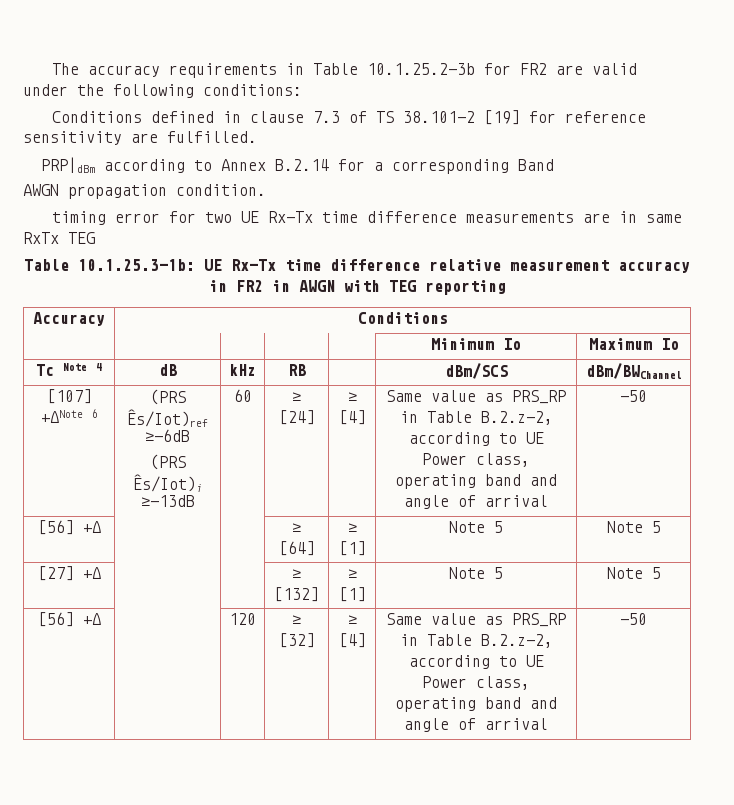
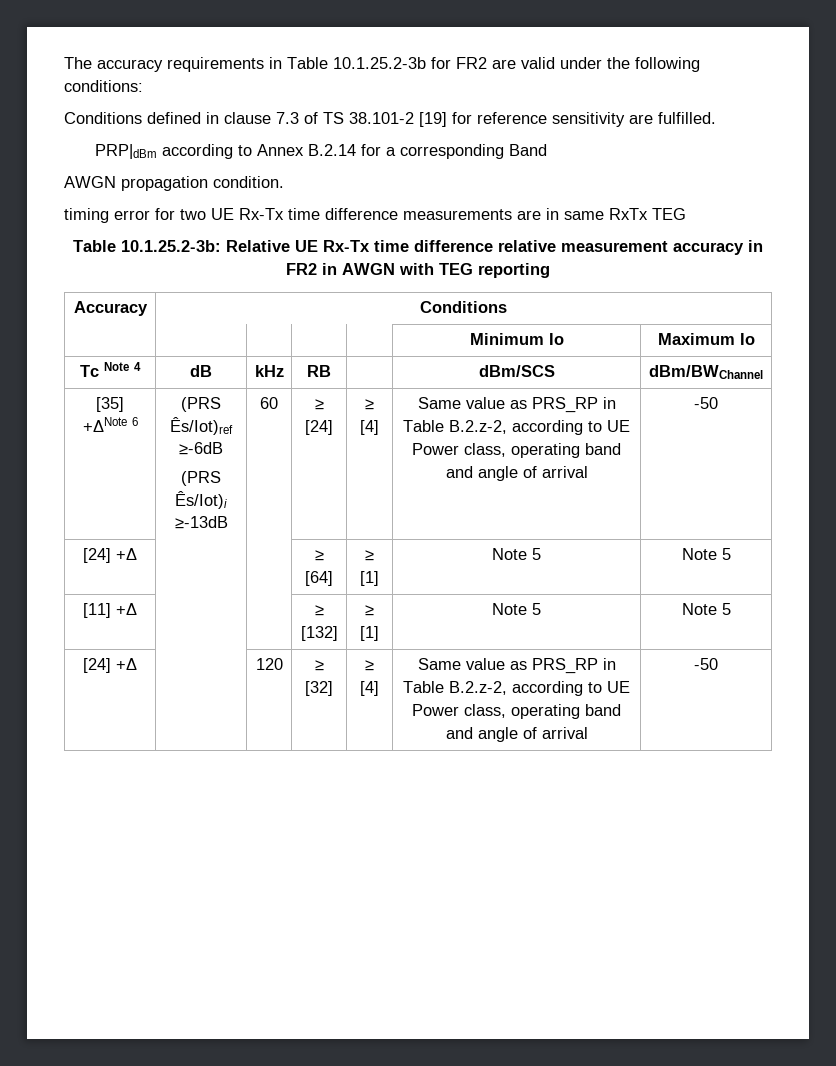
[78,259,195,271] 10.1.25.3-1b: -> [121,240,290,252] 10.1.25.2-3b: Relative
[46,389,92,404] [107] -> [96,397,124,412] [35]
[37,520,74,535] [56] -> [83,548,111,563] [24]
[37,566,74,581] [27] -> [83,603,111,618] [11]
[37,612,74,627] [56] -> [83,658,111,673] [24]

